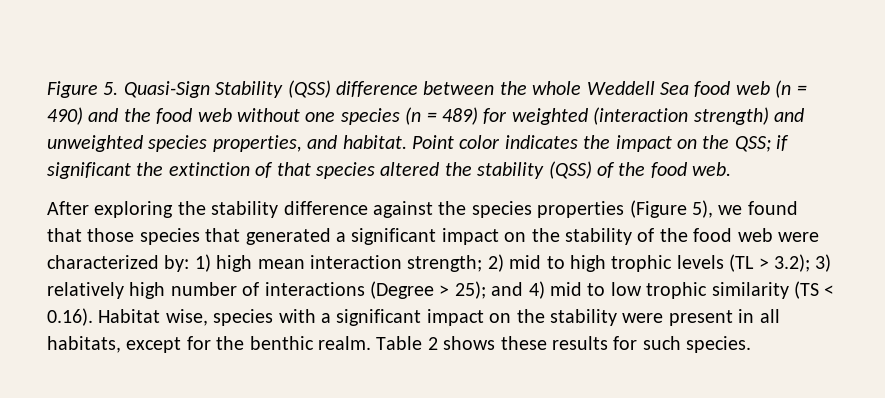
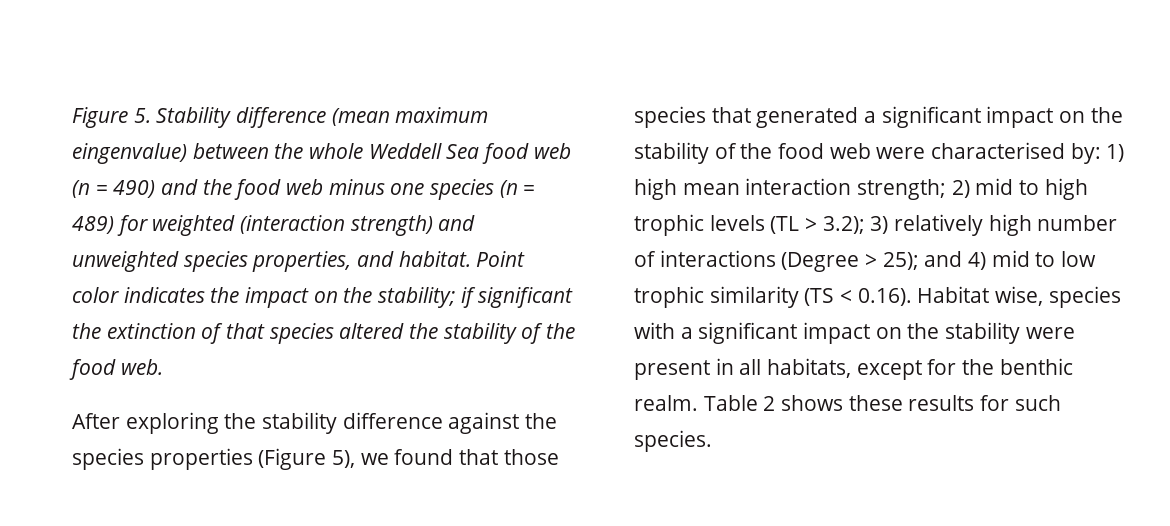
[123,80,418,98] Quasi-Sign Stability (QSS) difference -> [156,107,489,128] [72,143,187,164] Stability difference (mean maximum eingenvalue)
[237,108,300,122] without -> [328,179,385,195] minus
[734,136,771,152] QSS; -> [378,287,456,308] stability;
[548,161,592,179] (QSS) -> (517, 333) none
[47,255,159,269] characterized -> [931,142,1066,159] characterised

